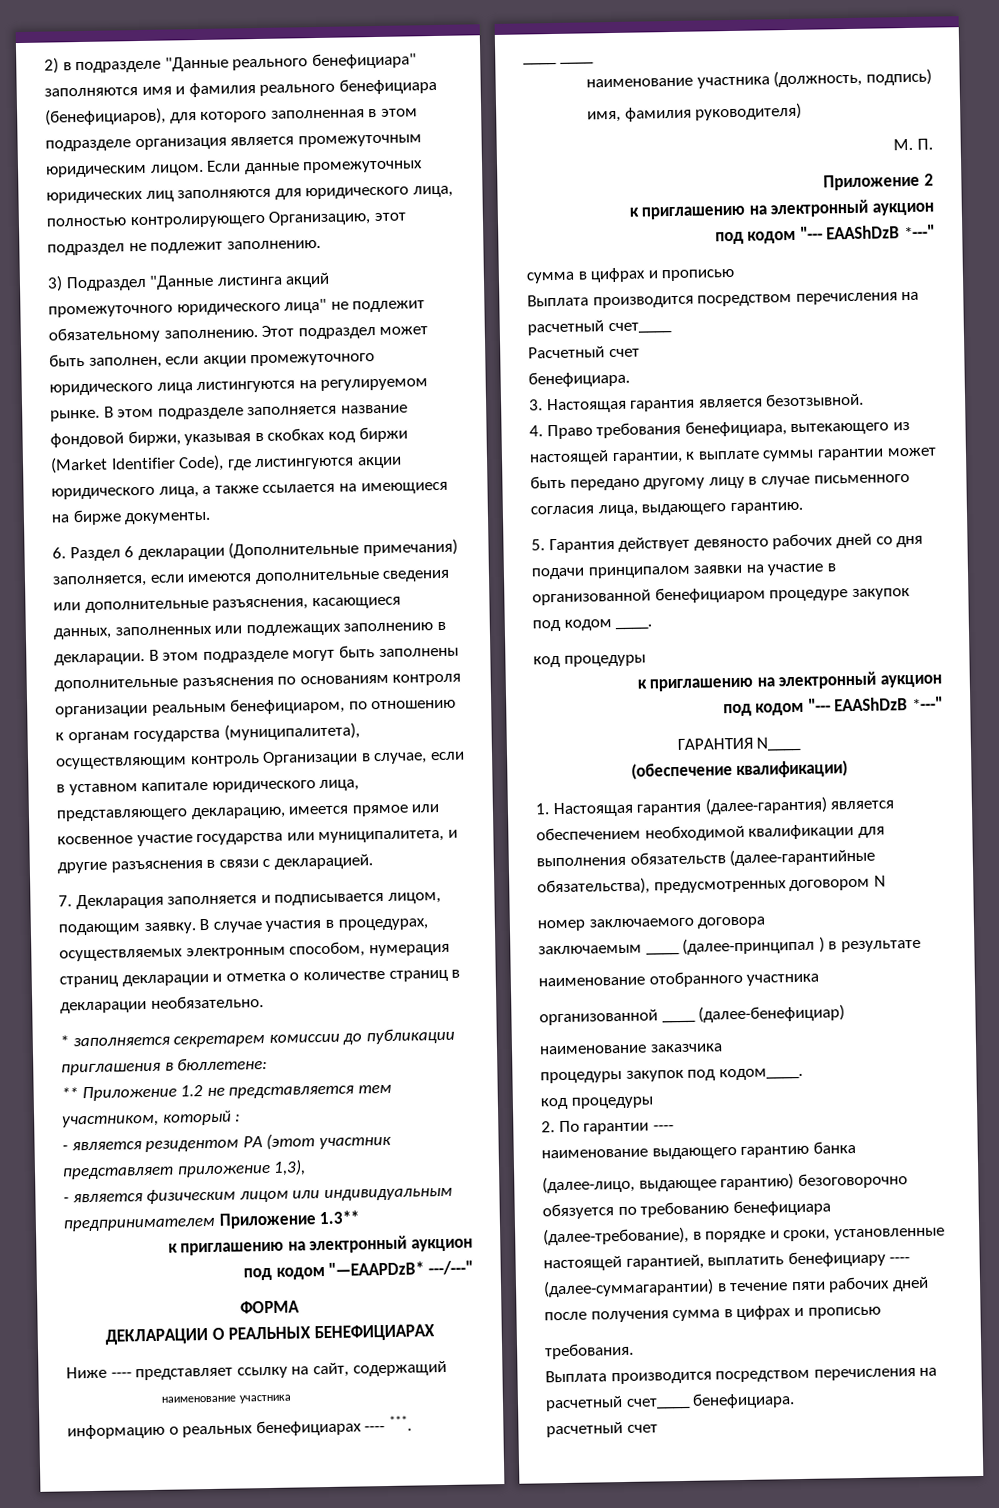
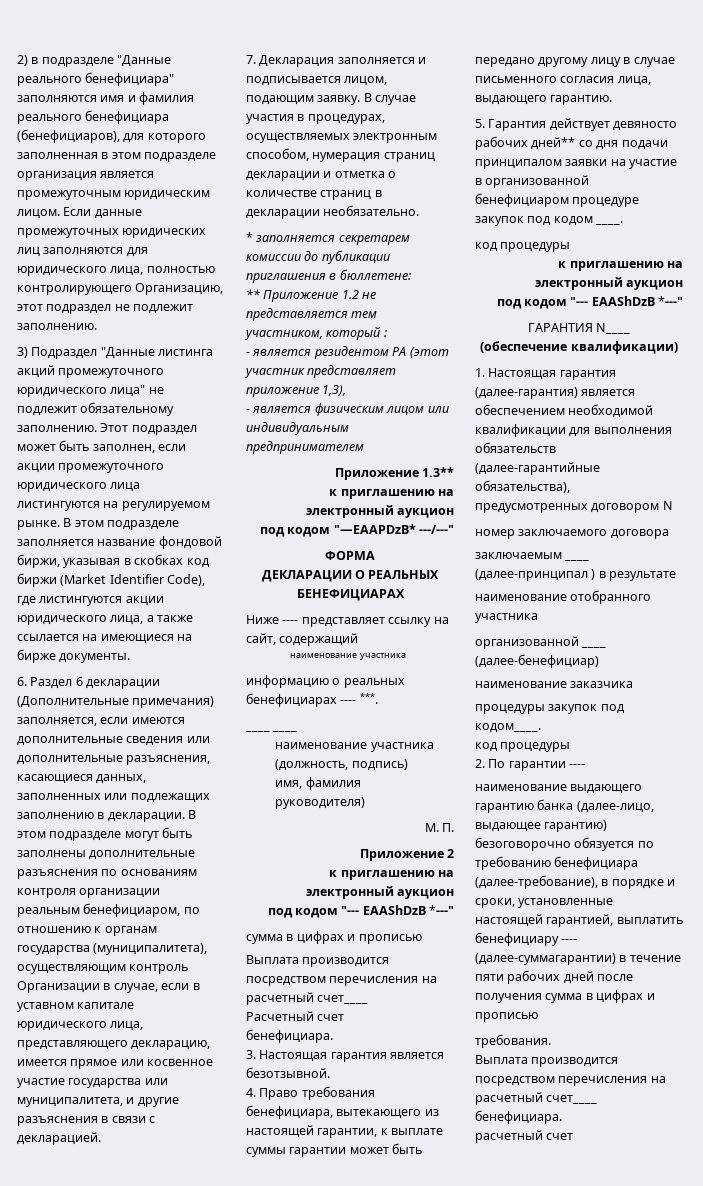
(215, 1224) none -> (364, 447) //
[835,533,872,549] дней -> [531,137,576,150] дней**
(856, 1147) // -> (574, 804) none

